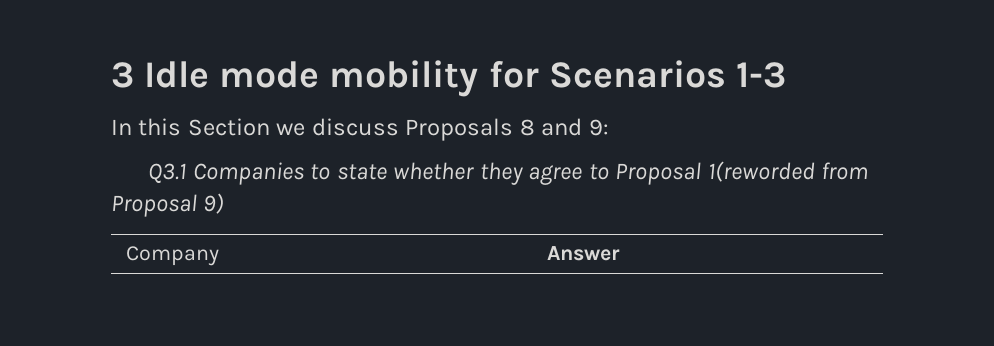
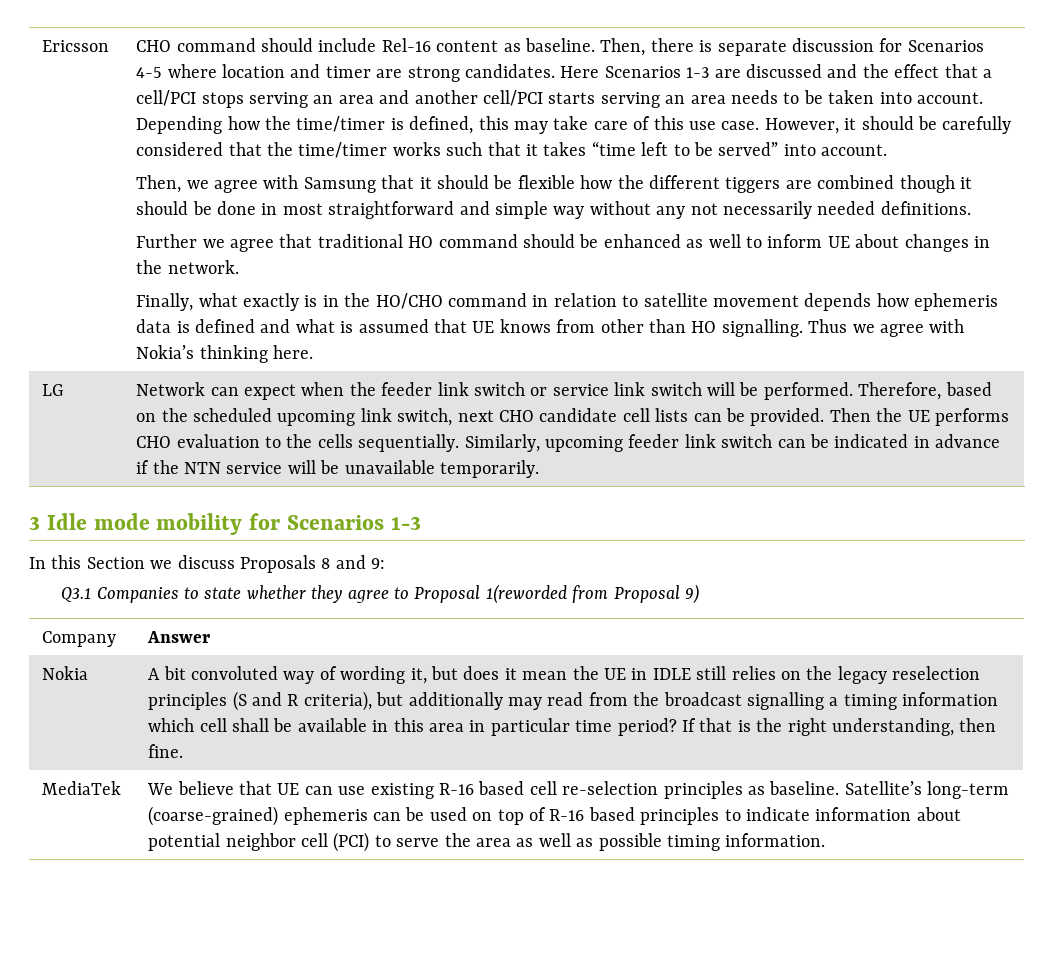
(111, 75) none -> [42,40,110,52] [136,38,984,56] [136,64,993,82] [136,90,984,108] [136,116,1012,134] [136,141,888,158] [136,175,973,193] [136,201,971,219] [136,234,991,252] [136,260,239,274] [136,293,999,311] [136,319,965,337] [136,345,314,363] [42,384,65,396] [136,382,992,400] [136,408,1010,426] [136,434,1001,452] [136,460,540,478] Ericsson | CHO command should include Rel-16 content as baseline. Then, there is separate discussion for Scenarios 4-5 where location and timer are strong candidates. Here Scenarios 1-3 are discussed and the effect that a cell/PCI stops serving an area and another cell/PCI starts serving an area needs to be taken into account. Depending how the time/timer is defined, this may take care of this use case. However, it should be carefully considered that the time/timer works such that it takes “time left to be served” into account. // Then, we agree with Samsung that it should be flexible how the different tiggers are combined though it should be done in most straightforward and simple way without any not necessarily needed definitions. // Further we agree that traditional HO command should be enhanced as well to inform UE about changes in the network. // Finally, what exactly is in the HO/CHO command in relation to satellite movement depends how ephemeris data is defined and what is assumed that UE knows from other than HO signalling. Thus we agree with Nokia’s thinking here. // LG | Network can expect when the feeder link switch or service link switch will be performed. Therefore, based on the scheduled upcoming link switch, next CHO candidate cell lists can be provided. Then the UE performs CHO evaluation to the cells sequentially. Similarly, upcoming feeder link switch can be indicated in advance if the NTN service will be unavailable temporarily. //
(620, 253) none -> [42,666,89,680] [148,666,981,684] [148,691,999,711] [148,718,997,736] [148,744,184,758] [42,781,122,795] [147,781,1010,799] [148,806,961,826] [148,832,826,852] // Nokia | A bit convoluted way of wording it, but does it mean the UE in IDLE still relies on the legacy reselection principles (S and R criteria), but additionally may read from the broadcast signalling a timing information which cell shall be available in this area in particular time period? If that is the right understanding, then fine. // MediaTek | We believe that UE can use existing R-16 based cell re-selection principles as baseline. Satellite’s long-term (coarse-grained) ephemeris can be used on top of R-16 based principles to indicate information about potential neighbor cell (PCI) to serve the area as well as possible timing information.

